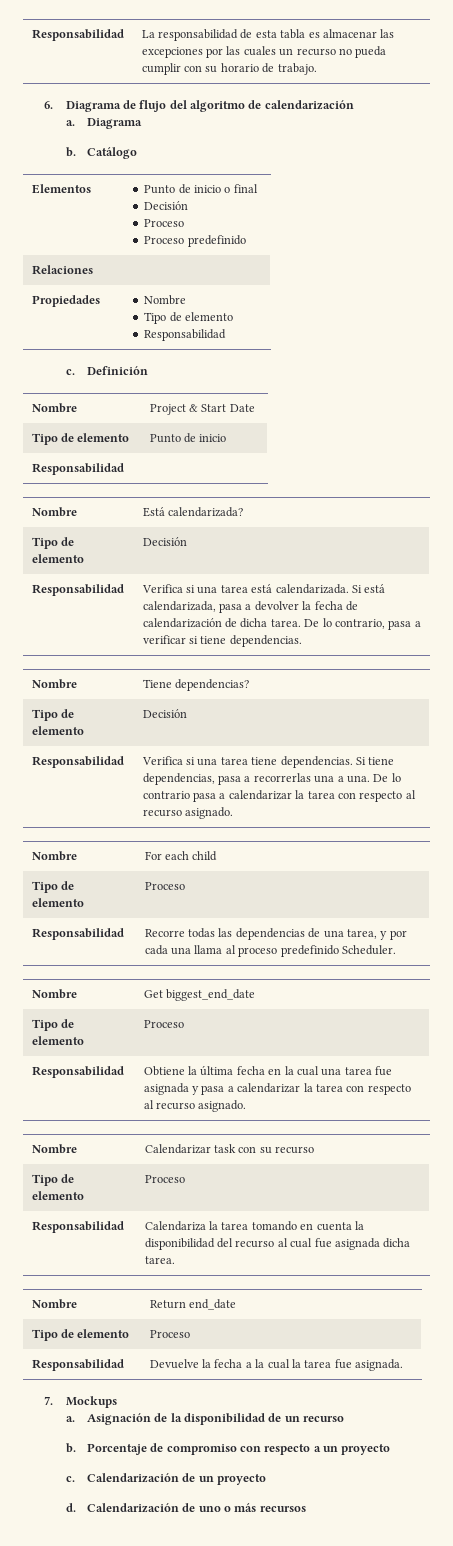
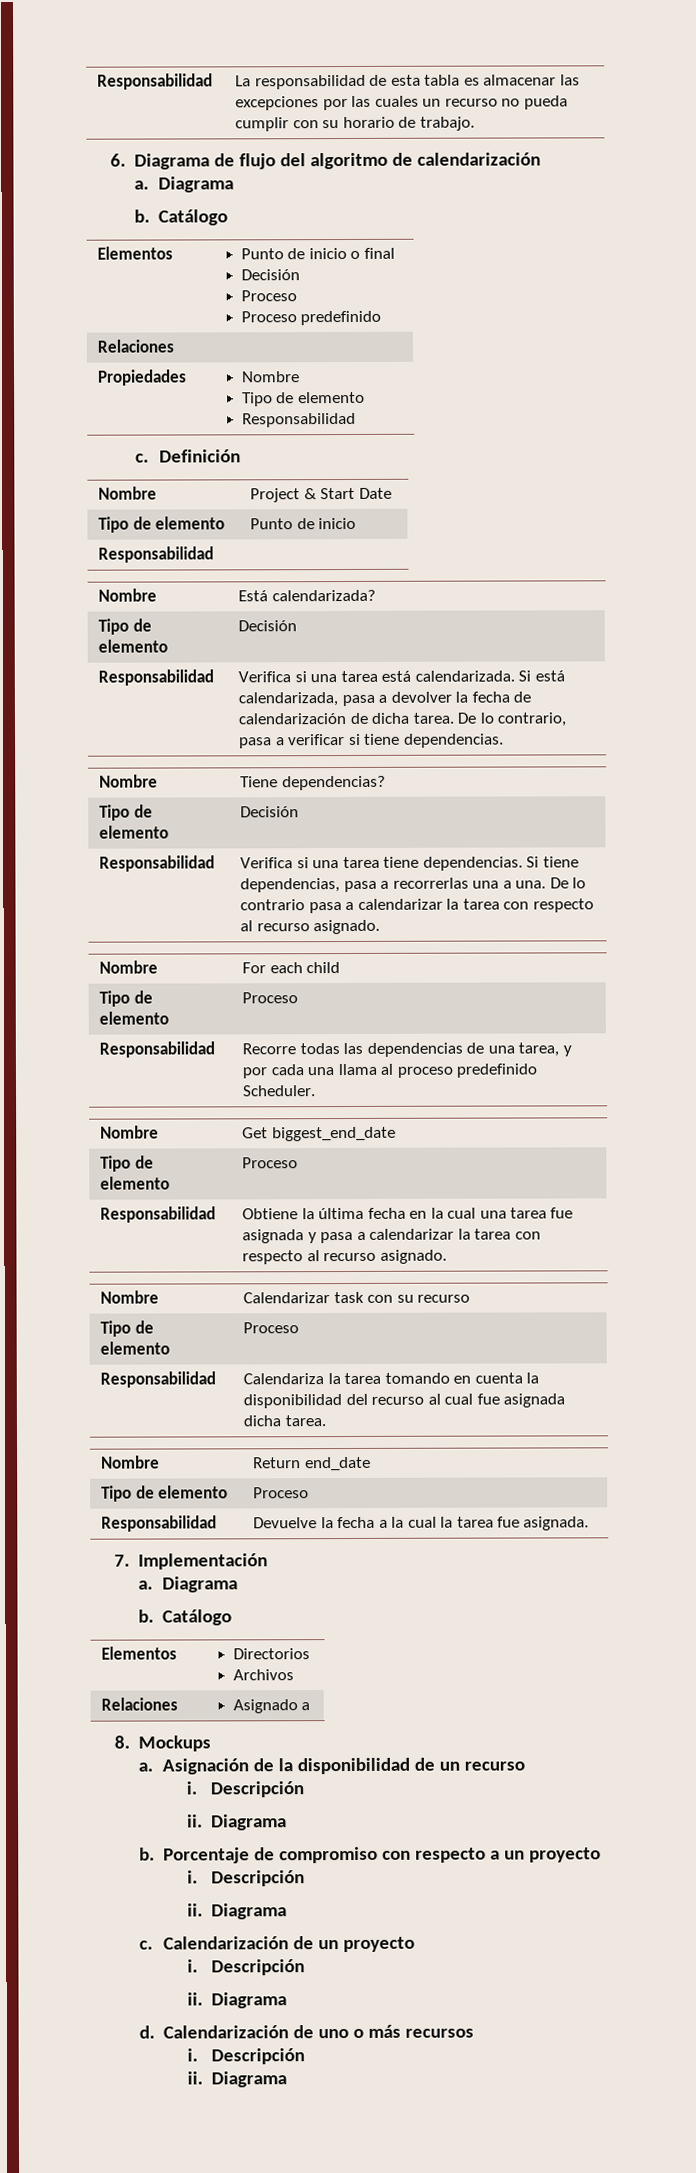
(54, 1400) none -> [138,1553,269,1570] [137,1576,238,1593] [137,1609,233,1626] [101,1646,178,1660] [232,1648,310,1660] [232,1669,294,1681] [101,1697,179,1711] [232,1699,311,1714] [113,1735,130,1749] Implementación // a. Diagrama // b. Catálogo // Elementos | Directorios // Archivos // Relaciones | Asignado a // 8.
(345, 1419) none -> [185,1781,304,1798] [186,1814,287,1831] // i. Descripción // ii. Diagrama
(391, 1449) none -> [186,1870,305,1887] [186,1903,287,1920] // i. Descripción // ii. Diagrama
(266, 1479) none -> [186,1959,305,1976] [186,1992,287,2009] // i. Descripción // ii. Diagrama
(306, 1509) none -> [186,2048,305,2065] [186,2071,287,2088] // i. Descripción // ii. Diagrama

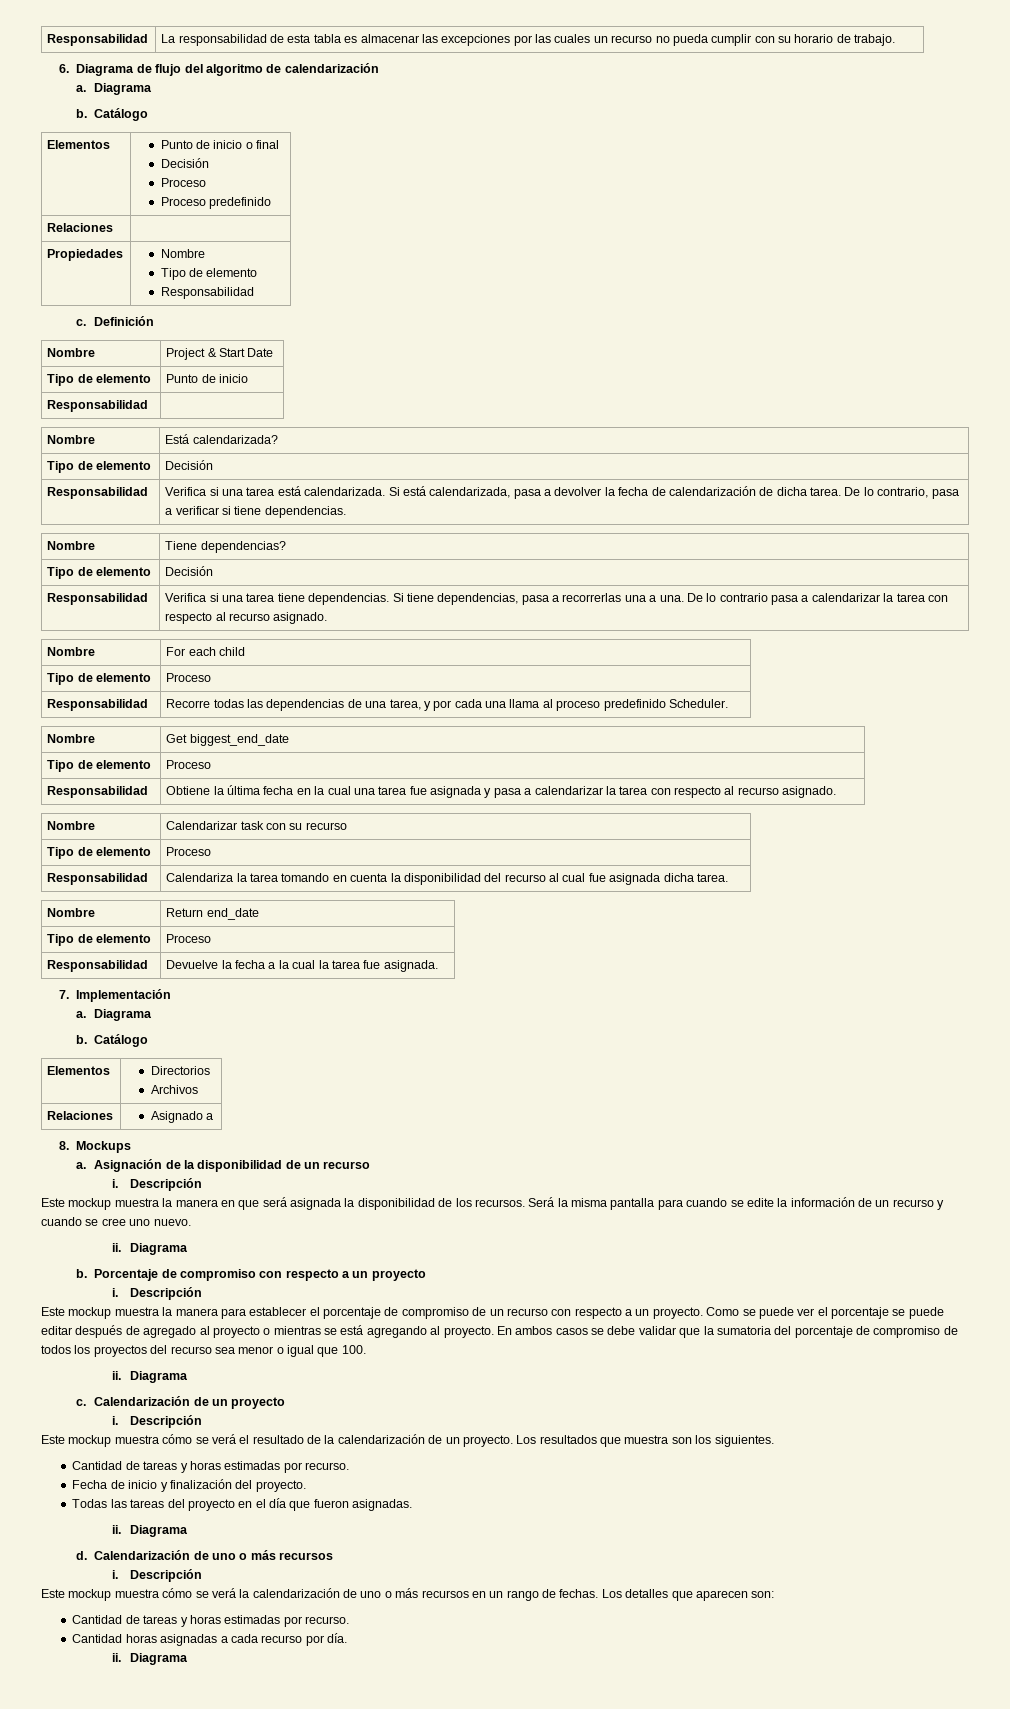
(304, 1789) none -> [41,1197,945,1210] [41,1217,191,1226] // Este mockup muestra la manera en que será asignada la disponibilidad de los recursos. Será la misma pantalla para cuando se edite la información de un recurso y cuando se cree uno nuevo.
(305, 1878) none -> [41,1307,944,1319] [41,1325,958,1338] [41,1345,366,1357] // Este mockup muestra la manera para establecer el porcentaje de compromiso de un recurso con respecto a un proyecto. Como se puede ver el porcentaje se puede editar después de agregado al proyecto o mientras se está agregando al proyecto. En ambos casos se debe validar que la sumatoria del porcentaje de compromiso de todos los proyectos del recurso sea menor o igual que 100.
(305, 1967) none -> [41,1434,774,1447] [72,1461,350,1473] [72,1479,306,1492] [72,1498,413,1511] // Este mockup muestra cómo se verá el resultado de la calendarización de un proyecto. Los resultados que muestra son los siguientes. // Cantidad de tareas y horas estimadas por recurso. // Fecha de inicio y finalización del proyecto. // Todas las tareas del proyecto en el día que fueron asignadas.
(305, 2056) none -> [41,1588,775,1601] [72,1615,350,1627] [72,1633,348,1646] // Este mockup muestra cómo se verá la calendarización de uno o más recursos en un rango de fechas. Los detalles que aparecen son: // Cantidad de tareas y horas estimadas por recurso. // Cantidad horas asignadas a cada recurso por día.

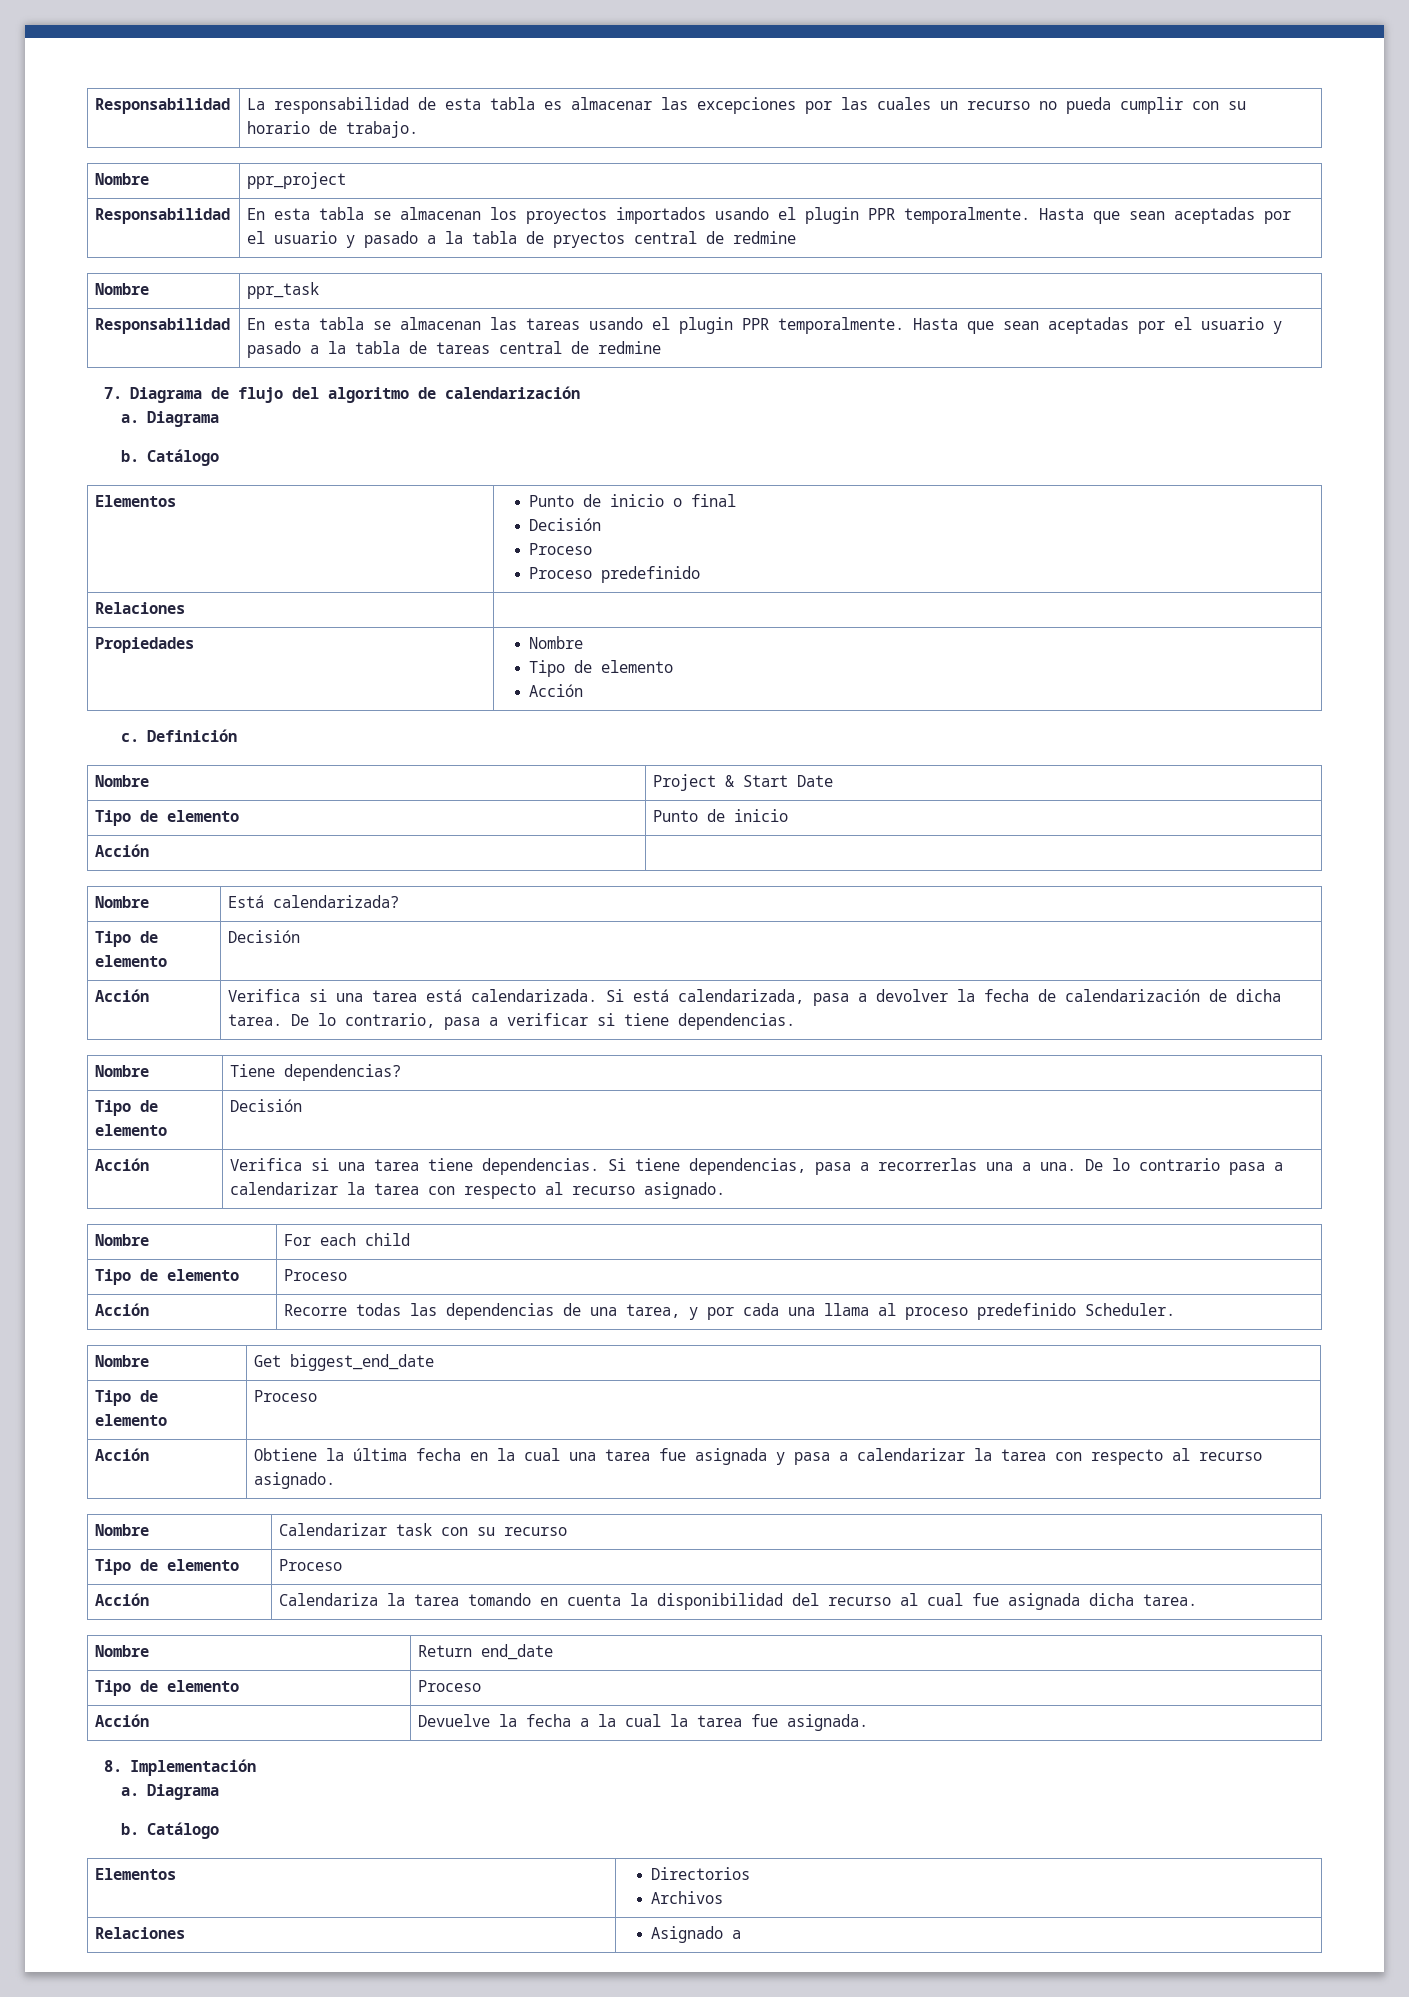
[58,64,69,73] // 6. -> [95,173,150,185] [247,172,347,189] [95,208,231,224] [247,207,1292,224] [247,231,797,248] [95,283,150,295] [247,282,320,299] [95,318,231,334] [247,317,1283,334] [247,341,662,358] [104,387,123,399] // Nombre | ppr_project // Responsabilidad | En esta tabla se almacenan los proyectos importados usando el plugin PPR temporalmente. Hasta que sean aceptadas por el usuario y pasado a la tabla de pryectos central de redmine // Nombre | ppr_task // Responsabilidad | En esta tabla se almacenan las tareas usando el plugin PPR temporalmente. Hasta que sean aceptadas por el usuario y pasado a la tabla de tareas central de redmine // 7.
[160,287,254,299] Responsabilidad -> [528,684,583,697] Acción
[47,400,149,412] Responsabilidad -> [95,844,150,857] Acción
[47,487,149,499] Responsabilidad -> [95,989,150,1002] Acción
[47,593,149,605] Responsabilidad -> [95,1158,150,1171] Acción
[47,699,149,711] Responsabilidad -> [95,1303,150,1316] Acción
[47,786,149,798] Responsabilidad -> [95,1448,150,1461] Acción
[47,873,149,885] Responsabilidad -> [95,1593,150,1606] Acción
[47,960,149,972] Responsabilidad -> [95,1714,150,1727] Acción
[58,990,69,999] 7. -> [104,1760,123,1772] 8.
[58,1141,132,1153] [76,1159,371,1172] [111,1178,202,1191] [41,1197,945,1210] [41,1217,191,1226] [111,1243,188,1255] [76,1269,426,1281] [111,1287,202,1300] [41,1307,944,1319] [41,1325,958,1338] [41,1345,366,1357] [111,1371,188,1383] [76,1396,286,1409] [111,1415,202,1428] [41,1434,774,1447] [72,1461,350,1473] [72,1479,306,1492] [72,1498,413,1511] [111,1525,188,1537] [76,1550,334,1560] [111,1569,202,1582] [41,1588,775,1601] [72,1615,350,1627] [72,1633,348,1646] [111,1653,188,1665] // 8. Mockups // a. Asignación de la disponibilidad de un recurso // i. Descripción // Este mockup muestra la manera en que será asignada la disponibilidad de los recursos. Será la misma pantalla para cuando se edite la información de un recurso y cuando se cree uno nuevo. // ii. Diagrama // b. Porcentaje de compromiso con respecto a un proyecto // i. Descripción // Este mockup muestra la manera para establecer el porcentaje de compromiso de un recurso con respecto a un proyecto. Como se puede ver el porcentaje se puede editar después de agregado al proyecto o mientras se está agregando al proyecto. En ambos casos se debe validar que la sumatoria del porcentaje de compromiso de todos los proyectos del recurso sea menor o igual que 100. // ii. Diagrama // c. Calendarización de un proyecto // i. Descripción // Este mockup muestra cómo se verá el resultado de la calendarización de un proyecto. Los resultados que muestra son los siguientes. // Cantidad de tareas y horas estimadas por recurso. // Fecha de inicio y finalización del proyecto. // Todas las tareas del proyecto en el día que fueron asignadas. // ii. Diagrama // d. Calendarización de uno o más recursos // i. Descripción // Este mockup muestra cómo se verá la calendarización de uno o más recursos en un rango de fechas. Los detalles que aparecen son: // Cantidad de tareas y horas estimadas por recurso. // Cantidad horas asignadas a cada recurso por día. // ii. Diagrama -> (741, 1934) none

